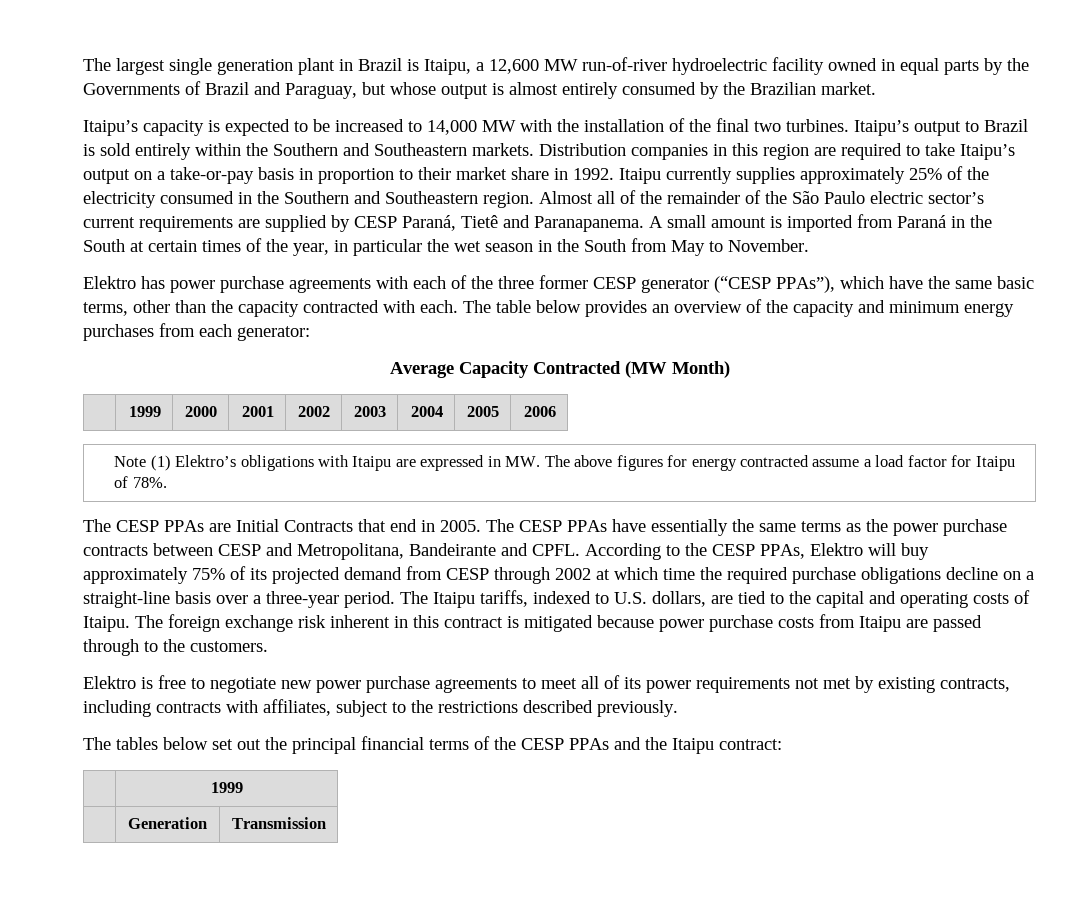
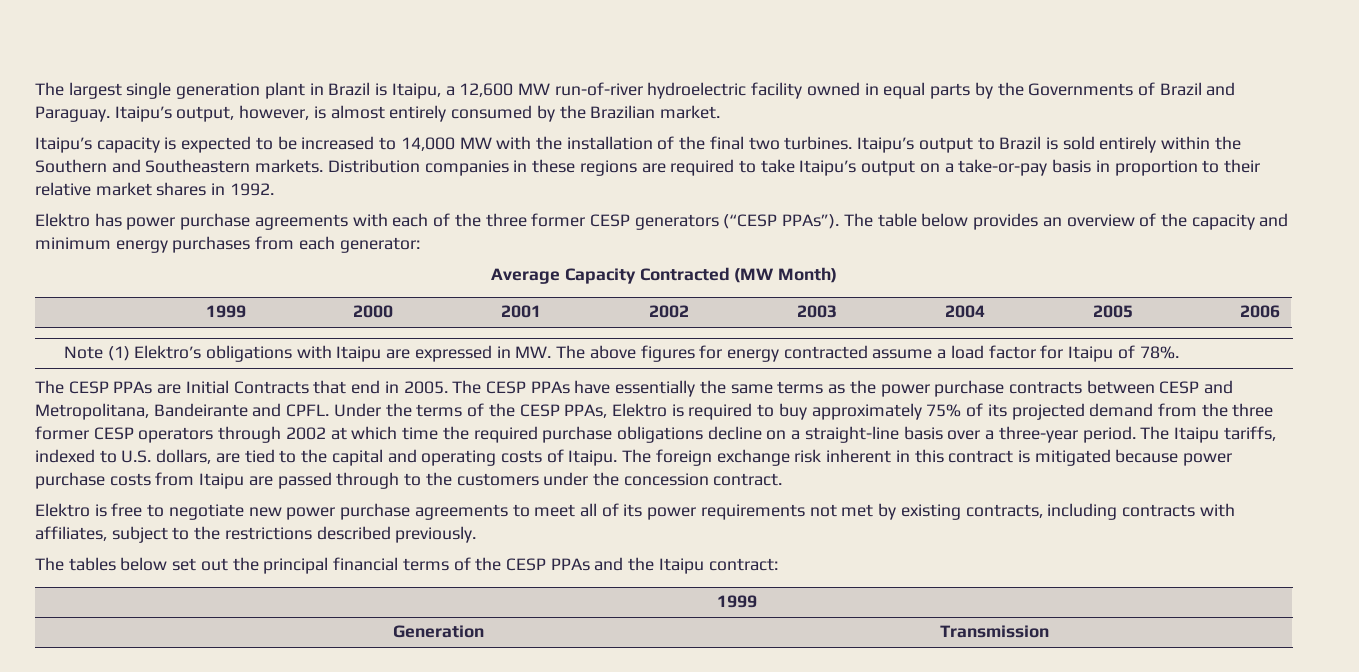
[285,82,488,99] Paraguay, but whose output -> [35,105,310,122] Paraguay. Itaipu’s output, however,
[732,143,809,160] this region -> [532,159,637,176] these regions
[456,167,549,180] market share -> [35,182,207,196] relative market shares
[619,166,989,184] [83,190,984,208] [83,214,992,232] [83,238,809,256] Itaipu currently supplies approximately 25% of the electricity consumed in the Southern and Southeastern region. Almost all of the remainder of the São Paulo electric sector’s current requirements are supplied by CESP Paraná, Tietê and Paranapanema. A small amount is imported from Paraná in the South at certain times of the year, in particular the wet season in the South from May to November. -> (274, 189) none
[641,276,1034,293] [83,300,458,317] generator (“CESP PPAs”), which have the same basic terms, other than the capacity contracted with each. -> [634,214,840,230] generators (“CESP PPAs”).
[585,543,680,560] According to -> [333,403,485,417] Under the terms of
[868,543,896,556] will -> [671,403,775,420] is required to
[446,568,489,580] CESP -> [1201,403,1274,417] [35,426,214,443] the three former CESP operators
[190,641,268,652] customers. -> [456,472,783,486] customers under the concession contract.

